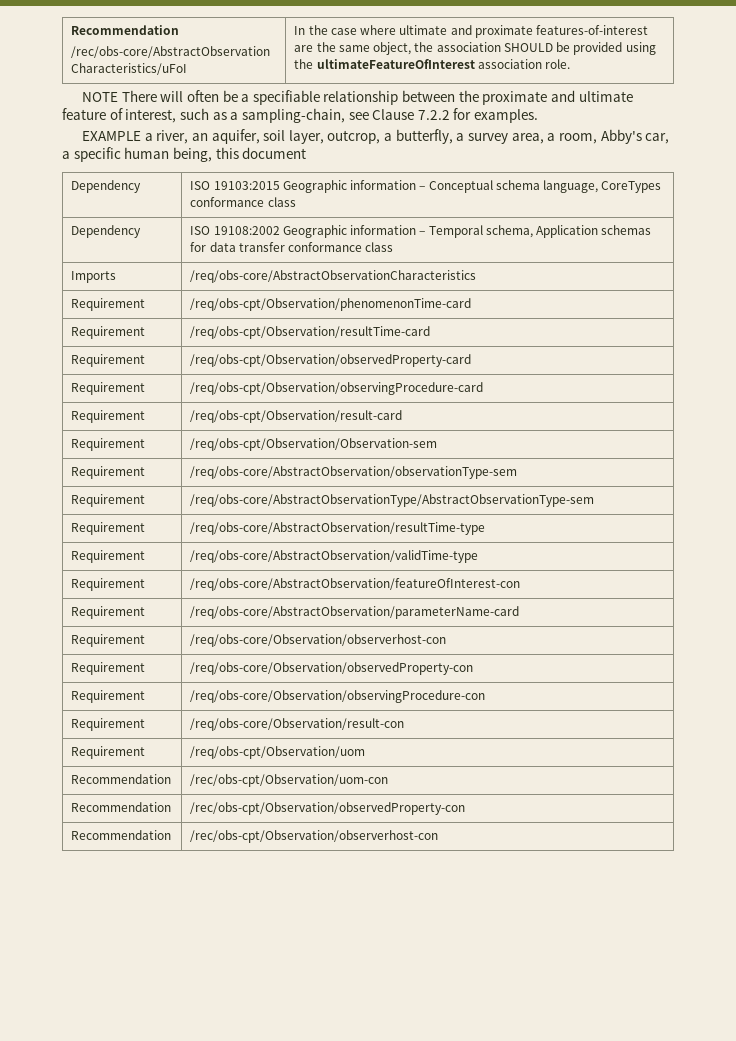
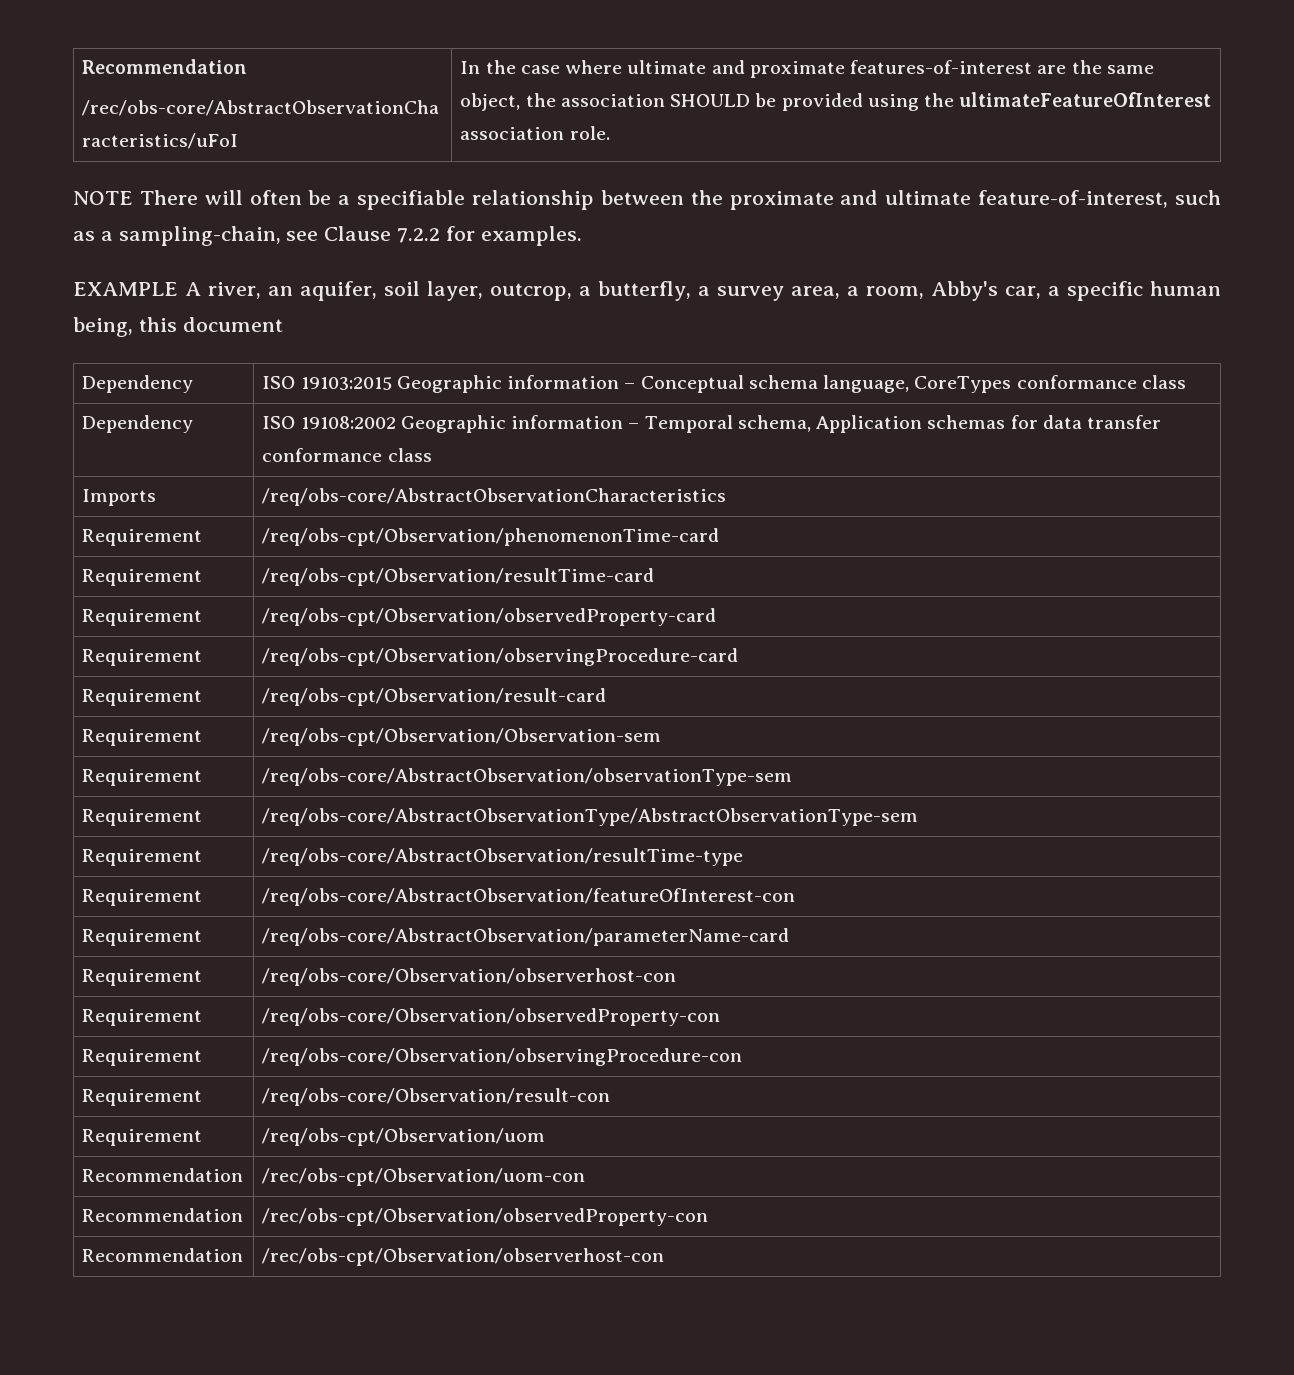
[62,108,177,123] feature of interest, -> [978,190,1169,208] feature-of-interest,
[144,133,153,141] a -> [185,282,201,296] A
[71,550,146,563] [190,550,479,563] // Requirement | /req/obs-core/AbstractObservation/validTime-type -> (744, 857) none

